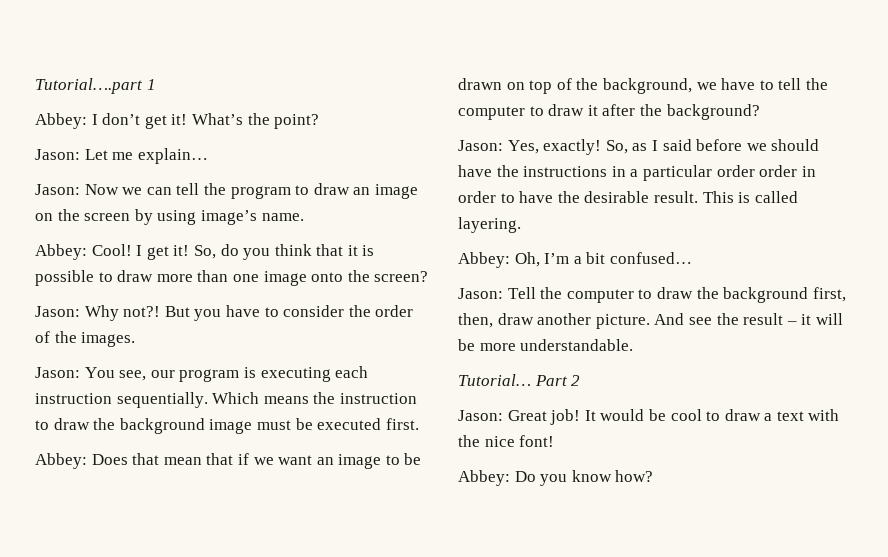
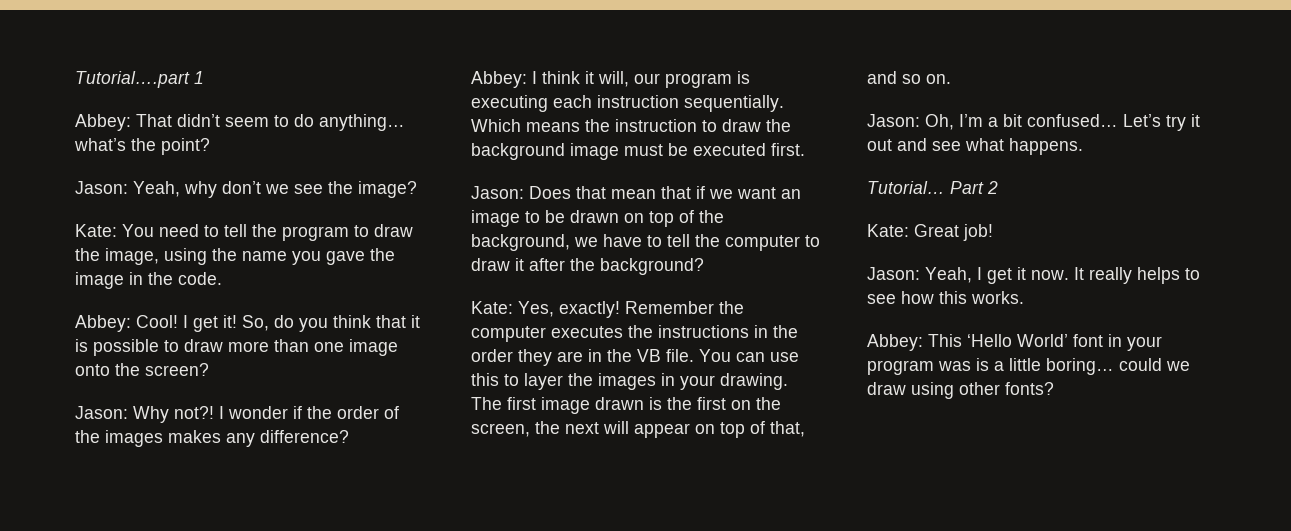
[91,113,320,129] [35,148,208,164] [35,184,172,195] I don’t get it! What’s the point? // Jason: Let me explain… // Jason: Now we can -> [136,114,405,131] [74,138,210,155] [75,181,417,198] [75,224,219,237] That didn’t seem to do anything… what’s the point? // Jason: Yeah, why don’t we see the image? // Kate: You need to
[353,184,418,199] [35,209,304,225] an image on the screen by using image’s name. -> [75,248,395,265] [75,272,222,289] the image, using the name you gave the image in the code.
[164,305,414,321] [35,331,136,347] [35,367,147,381] But you have to consider the order of the images. // Jason: You see, -> [219,406,399,419] [75,430,349,447] [471,71,629,88] I wonder if the order of the images makes any difference? // Abbey: I think it will,
[35,453,87,469] Abbey: -> [471,186,524,199] Jason:
[458,140,503,151] Jason: -> [471,301,513,314] Kate:
[605,139,820,154] [458,165,816,181] [458,191,798,203] [458,217,521,233] [458,252,510,268] So, as I said before we should have the instructions in a particular order order in order to have the desirable result. This is called layering. // Abbey: -> [625,301,744,314] [471,325,798,342] [471,349,799,366] [471,373,788,390] [471,397,781,414] [471,421,805,438] [867,71,951,84] [867,114,920,127] Remember the computer executes the instructions in the order they are in the VB file. You can use this to layer the images in your drawing. The first image drawn is the first on the screen, the next will appear on top of that, and so on. // Jason:
[458,287,846,303] [458,313,843,329] [458,339,634,351] // Jason: Tell the computer to draw the background first, then, draw another picture. And see the result – it will be more understandable. -> [1123,114,1200,131] [867,138,1083,155] Let’s try it out and see what happens.
[458,410,503,421] Jason: -> [867,224,909,237] Kate:
[584,409,840,421] [458,435,555,447] [458,470,654,486] It would be cool to draw a text with the nice font! // Abbey: Do you know how? -> [867,267,1200,284] [867,291,1024,304] [867,334,1162,351] [867,358,1190,375] [867,382,1054,399] // Jason: Yeah, I get it now. It really helps to see how this works. // Abbey: This ‘Hello World’ font in your program was is a little boring… could we draw using other fonts?

